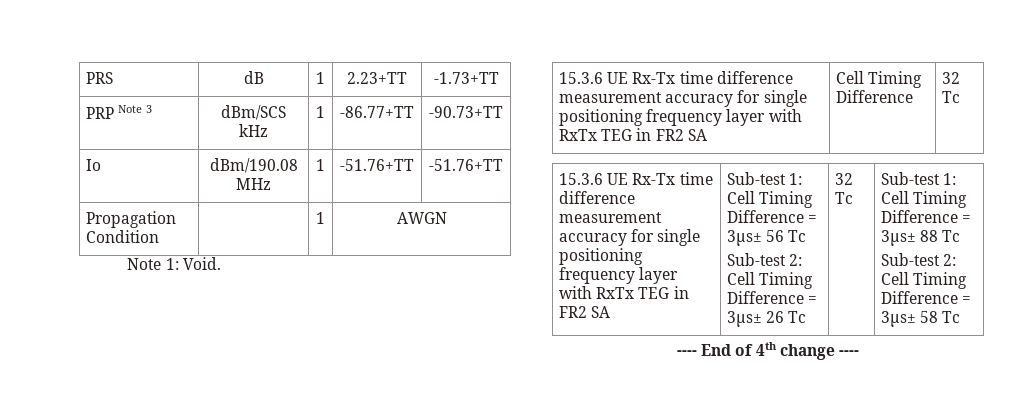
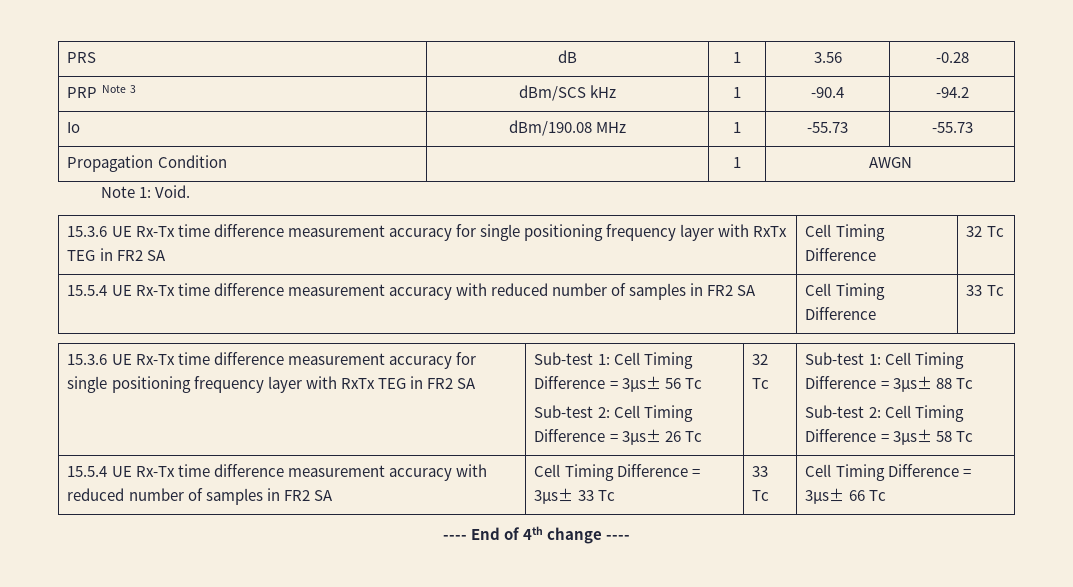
[347,72,407,84] [433,72,499,84] 2.23+TT | -1.73+TT -> [813,52,842,63] [935,52,969,63] 3.56 | -0.28
[340,106,414,118] [429,106,503,118] -86.77+TT | -90.73+TT -> [811,87,844,98] [935,87,969,98] -90.4 | -94.2
[340,159,414,171] [429,159,503,171] -51.76+TT | -51.76+TT -> [807,122,848,133] [931,122,973,133] -55.73 | -55.73
(960, 97) none -> [67,283,757,300] [805,283,885,300] [805,307,877,320] [966,285,1004,296] // 15.5.4 UE Rx-Tx time difference measurement accuracy with reduced number of samples in FR2 SA | Cell Timing Difference | 33 Tc
(961, 317) none -> [67,464,487,481] [67,488,333,505] [534,464,700,481] [534,488,615,504] [752,466,769,477] [752,490,770,501] [805,464,971,481] [805,488,886,504] // 15.5.4 UE Rx-Tx time difference measurement accuracy with reduced number of samples in FR2 SA | Cell Timing Difference = 3µs± 33 Tc | 33 Tc | Cell Timing Difference = 3µs± 66 Tc

